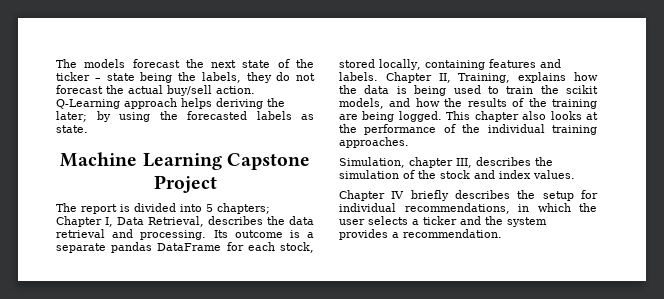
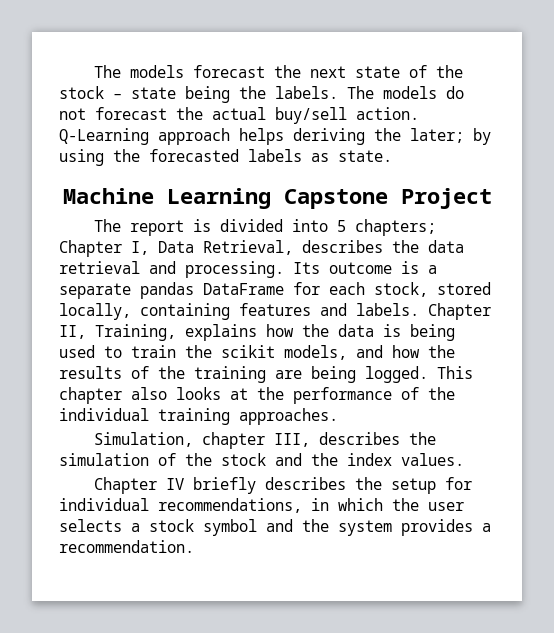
[56,72,90,81] ticker -> [59,86,104,99] stock
[201,72,272,83] labels, they -> [275,86,437,99] labels. The models
(495, 174) none -> [311,453,338,466] the
[423,216,457,225] ticker -> [149,519,257,536] stock symbol

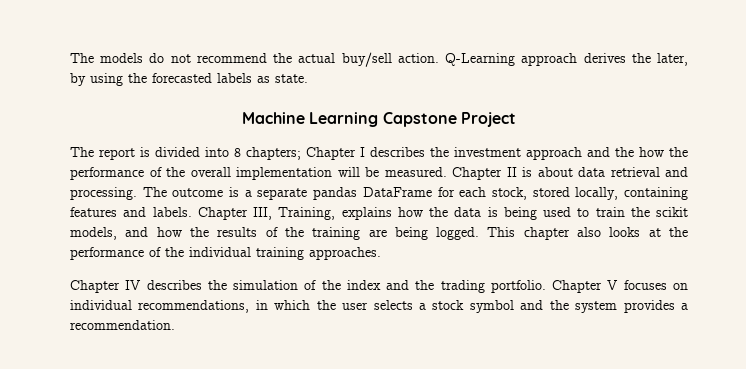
[94,65,464,78] [59,86,437,103] The models forecast the next state of the stock – state being the labels. The models -> [70,53,144,63] The models
[95,107,167,120] forecast -> [196,53,267,63] recommend
[239,128,464,145] helps deriving the later; -> [583,53,689,66] derives the later,
[337,220,347,232] 5 -> [234,148,241,157] 8
[131,240,419,255] I, Data Retrieval, describes the -> [360,147,688,160] [70,167,573,180] I describes the investment approach and the how the performance of the overall implementation will be measured. Chapter II is about
[293,262,320,274] Its -> [142,187,167,197] The
[59,325,86,339] II, -> [253,207,272,220] III,
[94,432,311,449] Simulation, chapter III, -> [70,280,142,293] Chapter IV
[221,453,464,466] [94,477,473,494] stock and the index values. // Chapter IV briefly describes the setup for -> [346,280,688,293] index and the trading portfolio. Chapter V focuses on

